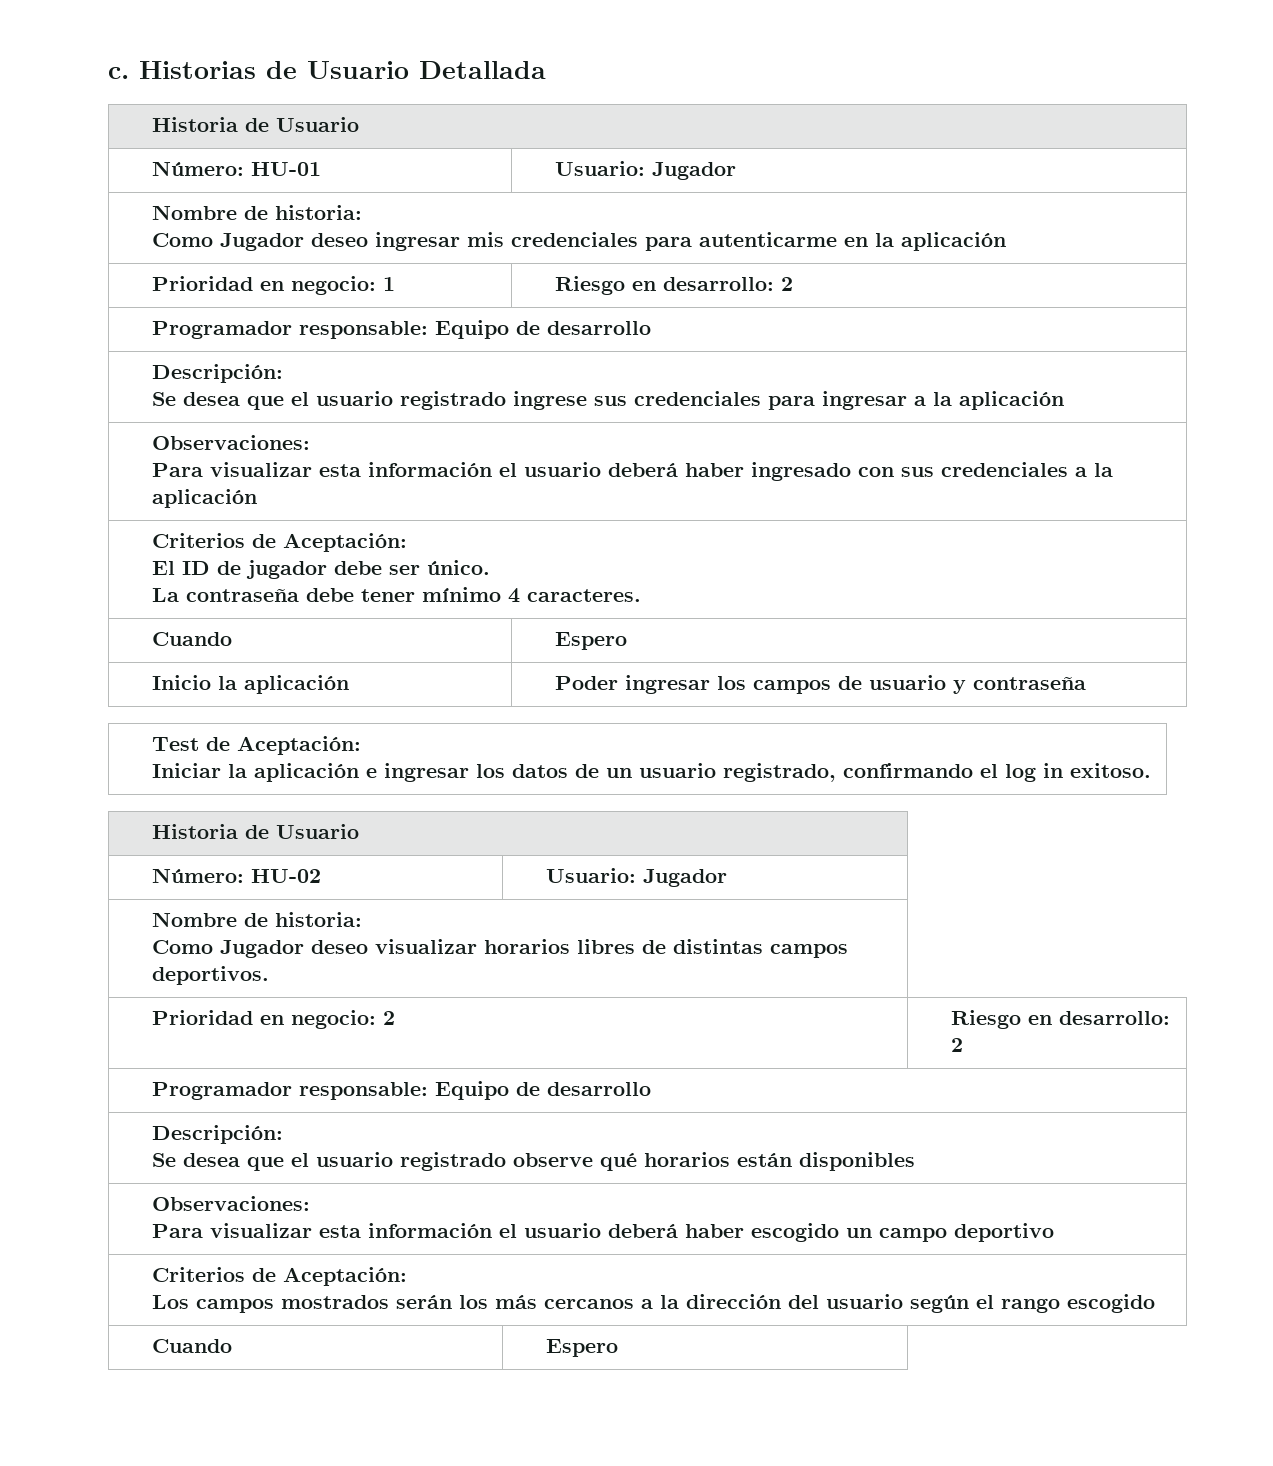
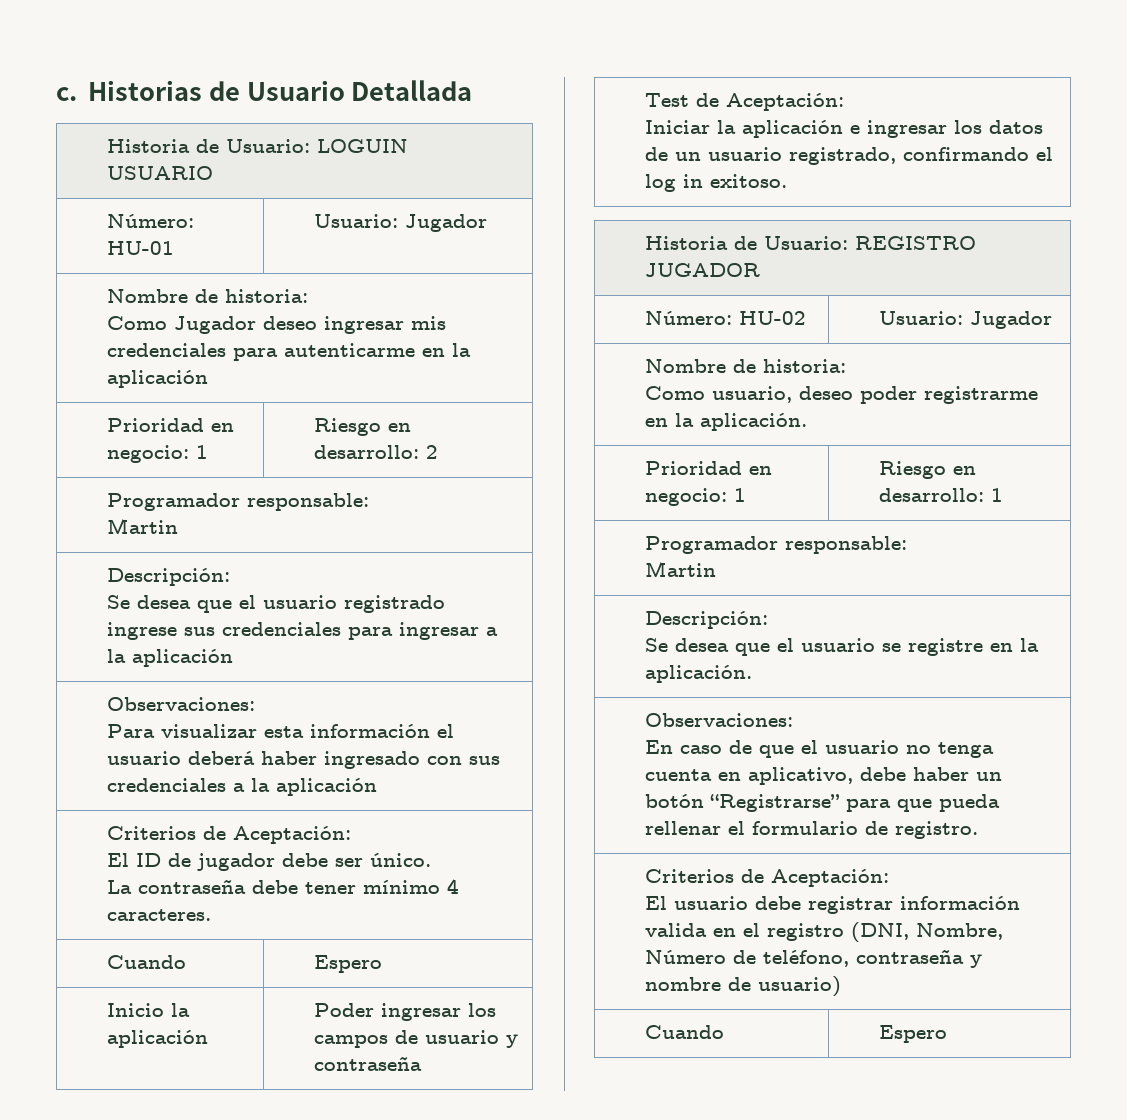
[275,117,359,132] Usuario -> [226,139,409,153] [107,166,214,180] Usuario: LOGUIN USUARIO
[434,320,651,339] Equipo de desarrollo -> [107,518,179,534] // Martin
[275,824,359,839] Usuario -> [764,236,977,250] [645,263,761,277] Usuario: REGISTRO JUGADOR
[219,939,848,958] [151,966,269,985] [151,1010,395,1029] [950,1010,1170,1029] [950,1038,963,1052] [151,1081,651,1100] [151,1125,283,1144] [151,1152,915,1171] [151,1196,310,1211] [151,1223,1054,1242] [151,1267,407,1286] [151,1294,1155,1313] Jugador deseo visualizar horarios libres de distintas campos deportivos. // Prioridad en negocio: 2 | Riesgo en desarrollo: 2 // Programador responsable: Equipo de desarrollo // Descripción: // Se desea que el usuario registrado observe qué horarios están disponibles // Observaciones: // Para visualizar esta información el usuario deberá haber escogido un campo deportivo // Criterios de Aceptación: // Los campos mostrados serán los más cercanos a la dirección del usuario según el rango escogido -> [712,386,1039,404] [645,413,808,431] [645,461,773,475] [645,488,747,506] [879,461,977,479] [879,488,1004,502] [645,536,908,554] [645,561,717,577] [645,611,769,629] [645,638,1040,656] [645,665,753,683] [645,713,794,727] [645,740,995,758] [645,767,1003,785] [645,794,1001,812] [645,821,979,839] [645,869,890,887] [645,896,1021,914] [645,922,1004,942] [645,949,983,968] [645,976,842,997] usuario, deseo poder registrarme en la aplicación. // Prioridad en negocio: 1 | Riesgo en desarrollo: 1 // Programador responsable: // Martin // Descripción: // Se desea que el usuario se registre en la aplicación. // Observaciones: // En caso de que el usuario no tenga cuenta en aplicativo, debe haber un botón “Registrarse” para que pueda rellenar el formulario de registro. // Criterios de Aceptación: // El usuario debe registrar información valida en el registro (DNI, Nombre, Número de teléfono, contraseña y nombre de usuario)

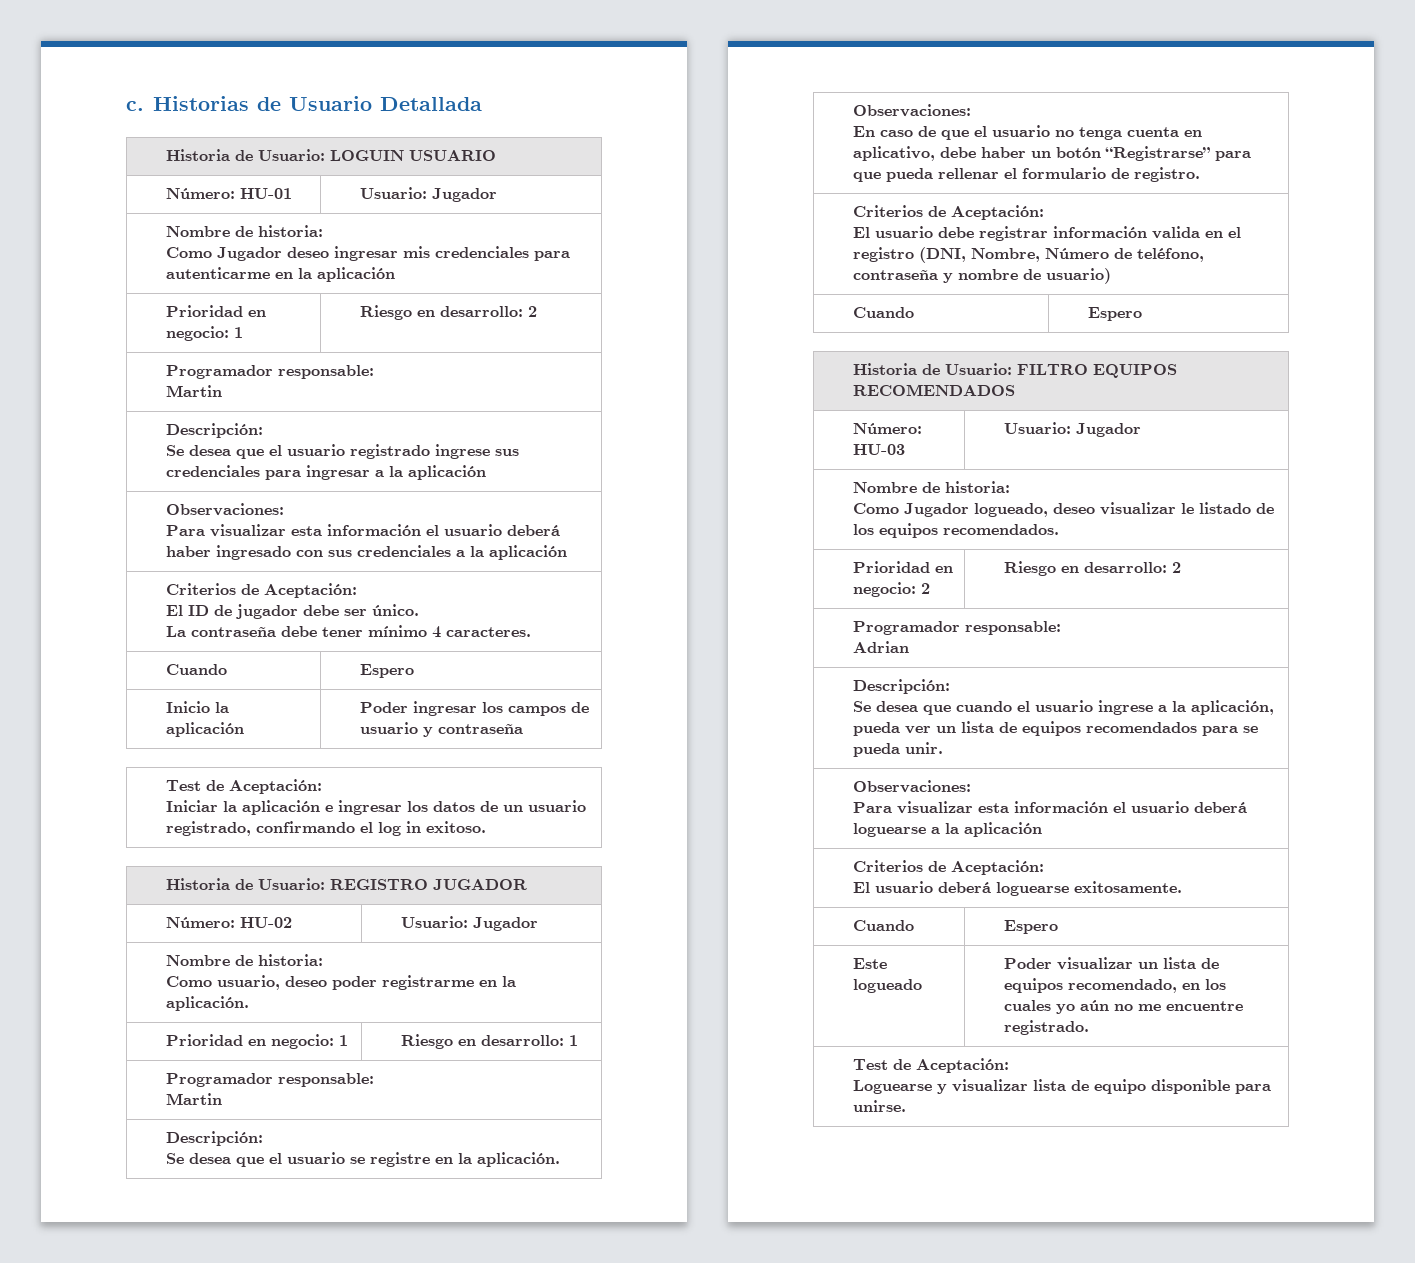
(948, 1034) none -> [852,363,1177,378] [852,384,1015,396] [852,423,922,434] [852,444,905,455] [1003,422,1141,437] [852,481,1010,493] [852,502,1274,517] [852,523,1059,538] [852,561,953,573] [852,582,930,597] [1003,561,1181,576] [852,621,1061,635] [852,641,909,653] [852,679,950,694] [852,700,1274,715] [852,721,1258,736] [852,742,943,757] [852,780,971,793] [852,801,1247,814] [852,822,1042,837] [852,860,1044,875] [852,881,1182,896] [852,920,914,931] [1003,920,1058,934] [852,958,887,969] [852,979,922,993] [1003,957,1219,970] [1003,978,1226,993] [1003,1000,1243,1014] [1003,1020,1089,1035] [852,1058,1009,1073] [852,1079,1271,1094] [852,1100,906,1112] // Historia de Usuario: FILTRO EQUIPOS RECOMENDADOS // Número: HU-03 | Usuario: Jugador // Nombre de historia: // Como Jugador logueado, deseo visualizar le listado de los equipos recomendados. // Prioridad en negocio: 2 | Riesgo en desarrollo: 2 // Programador responsable: // Adrian // Descripción: // Se desea que cuando el usuario ingrese a la aplicación, pueda ver un lista de equipos recomendados para se pueda unir. // Observaciones: // Para visualizar esta información el usuario deberá loguearse a la aplicación // Criterios de Aceptación: // El usuario deberá loguearse exitosamente. // Cuando | Espero // Este logueado | Poder visualizar un lista de equipos recomendado, en los cuales yo aún no me encuentre registrado. // Test de Aceptación: // Loguearse y visualizar lista de equipo disponible para unirse.

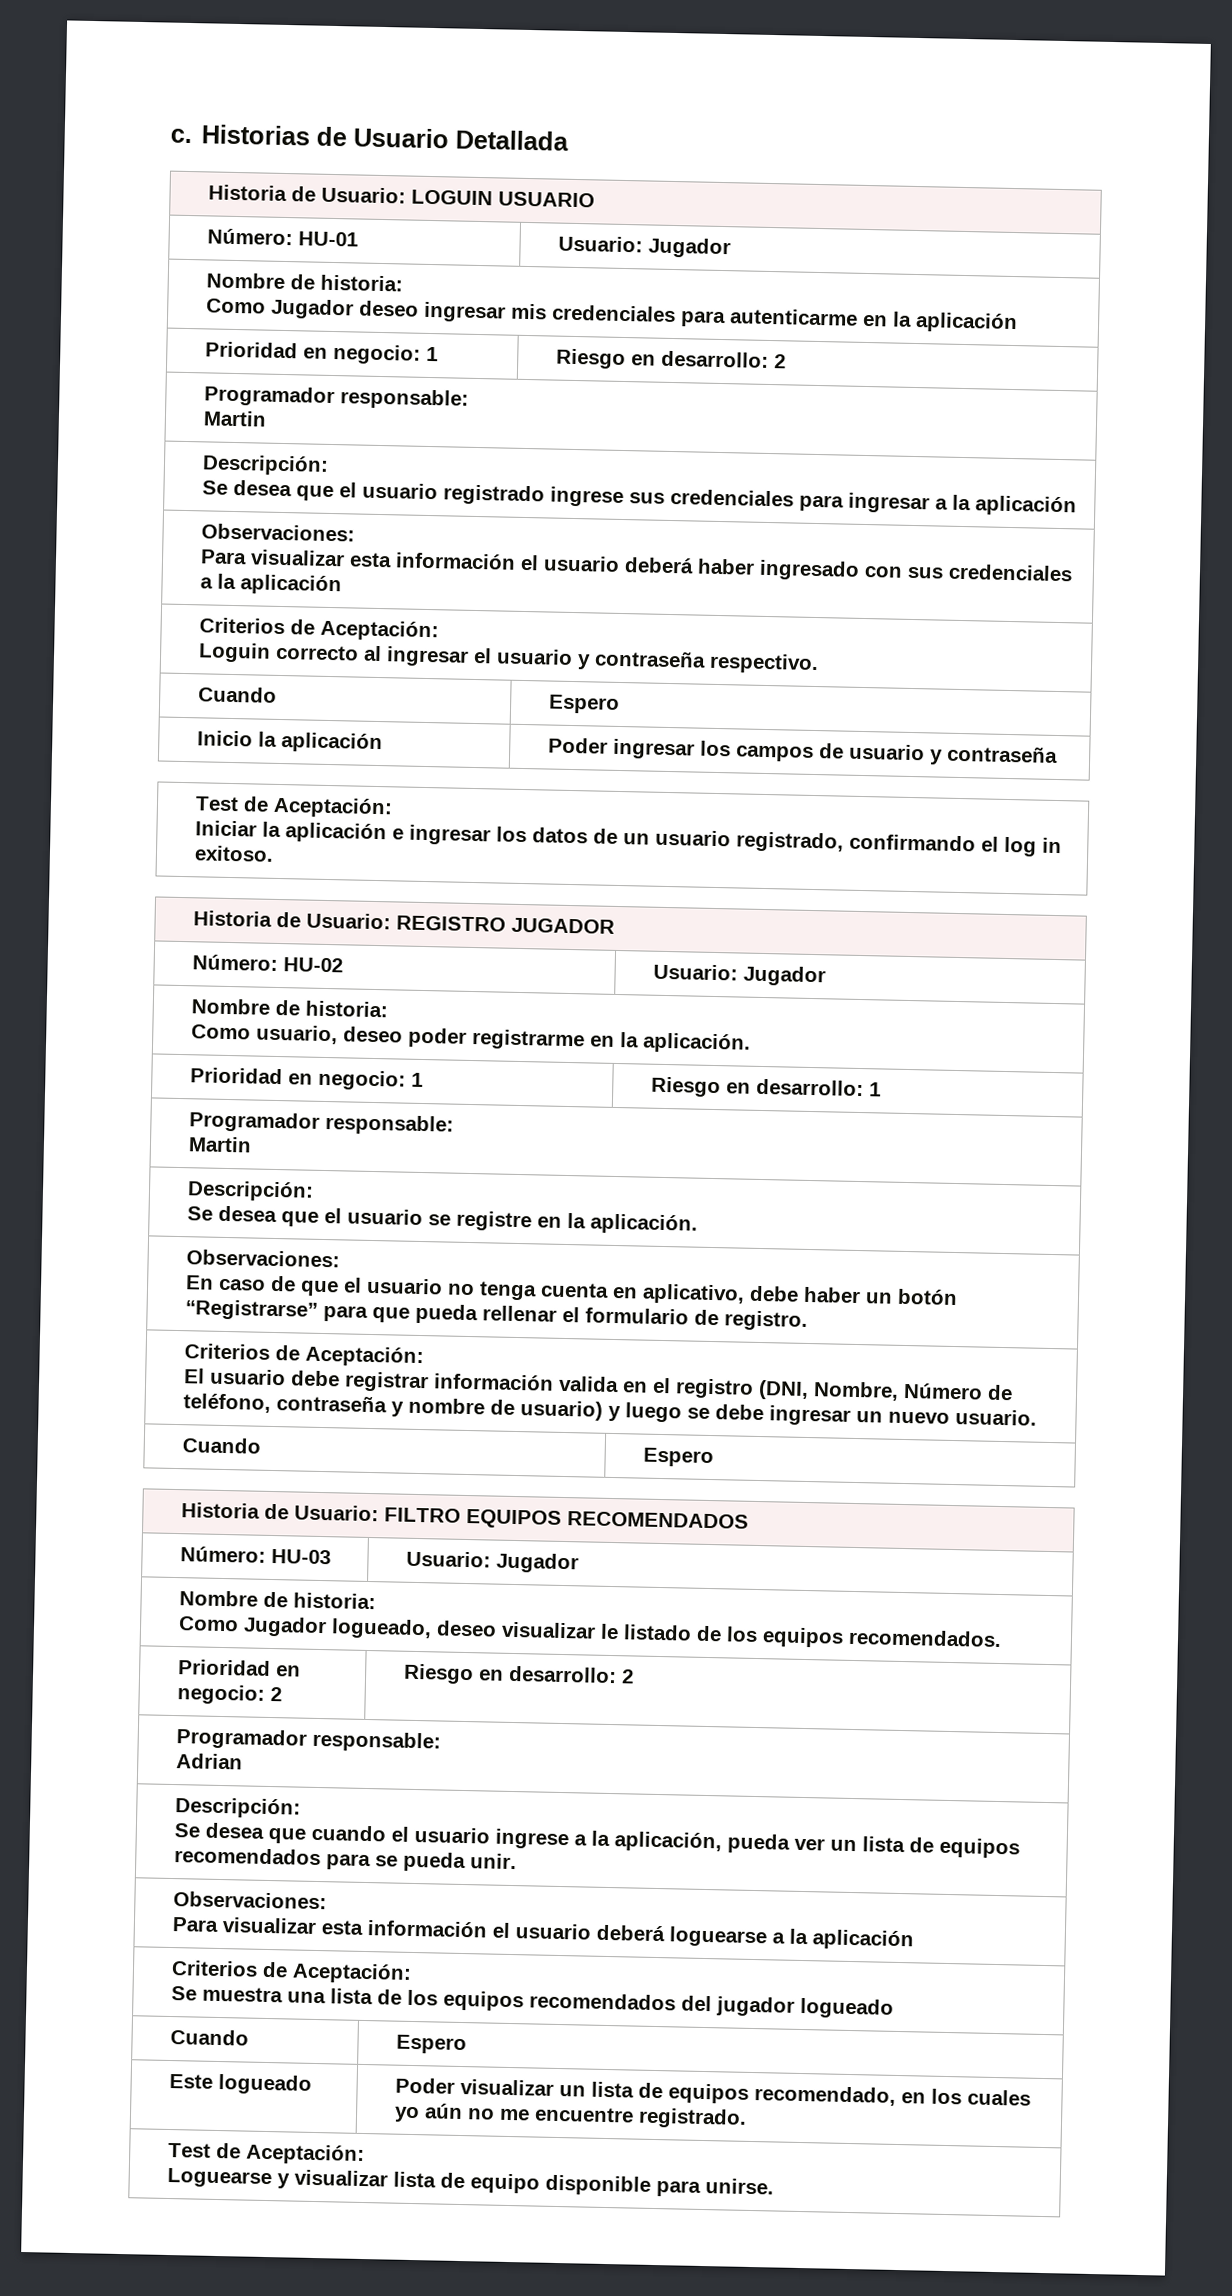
[165,604,419,619] [165,625,531,638] El ID de jugador debe ser único. // La contraseña debe tener mínimo 4 caracteres. -> [198,642,820,675] Loguin correcto al ingresar el usuario y contraseña respectivo.
(1111, 276) none -> [608,1402,1038,1426] y luego se debe ingresar un nuevo usuario.
[852,881,1182,896] El usuario deberá loguearse exitosamente. -> [171,1986,895,2019] Se muestra una lista de los equipos recomendados del jugador logueado

